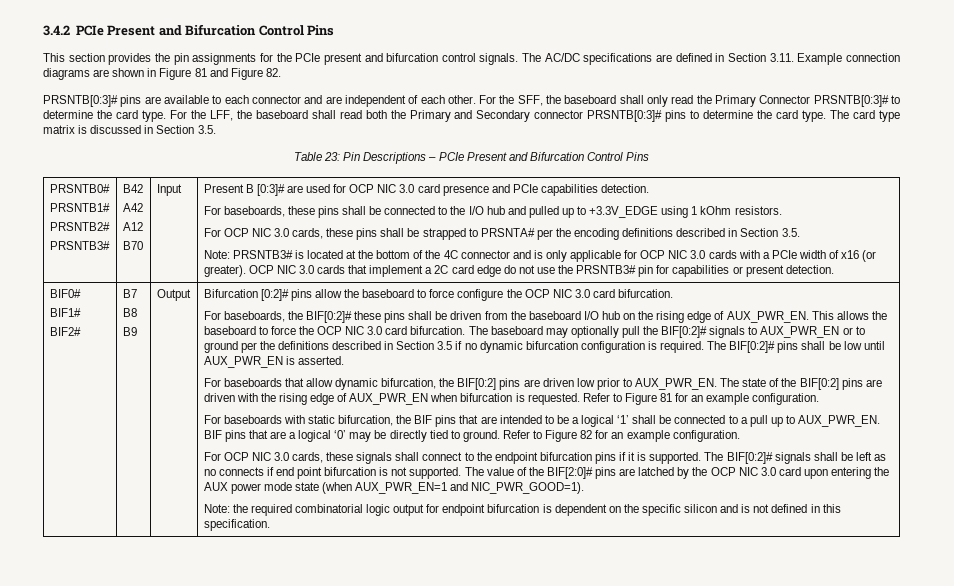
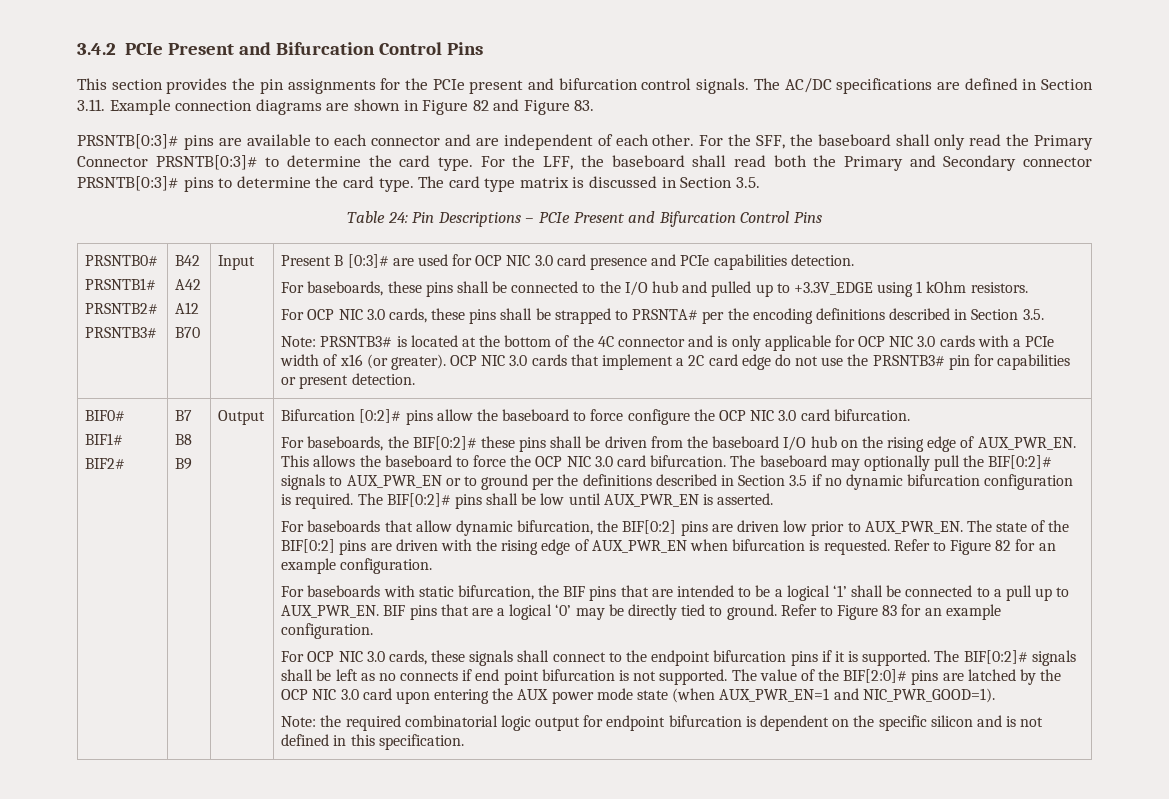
[194,68,207,77] 81 -> [472,100,489,111] 82
[265,68,281,77] 82. -> [574,100,595,111] 83.
[324,152,341,161] 23: -> [387,212,408,223] 24:
[660,393,673,402] 81 -> [995,540,1012,551] 82
[580,430,593,439] 82 -> [882,605,898,616] 83

